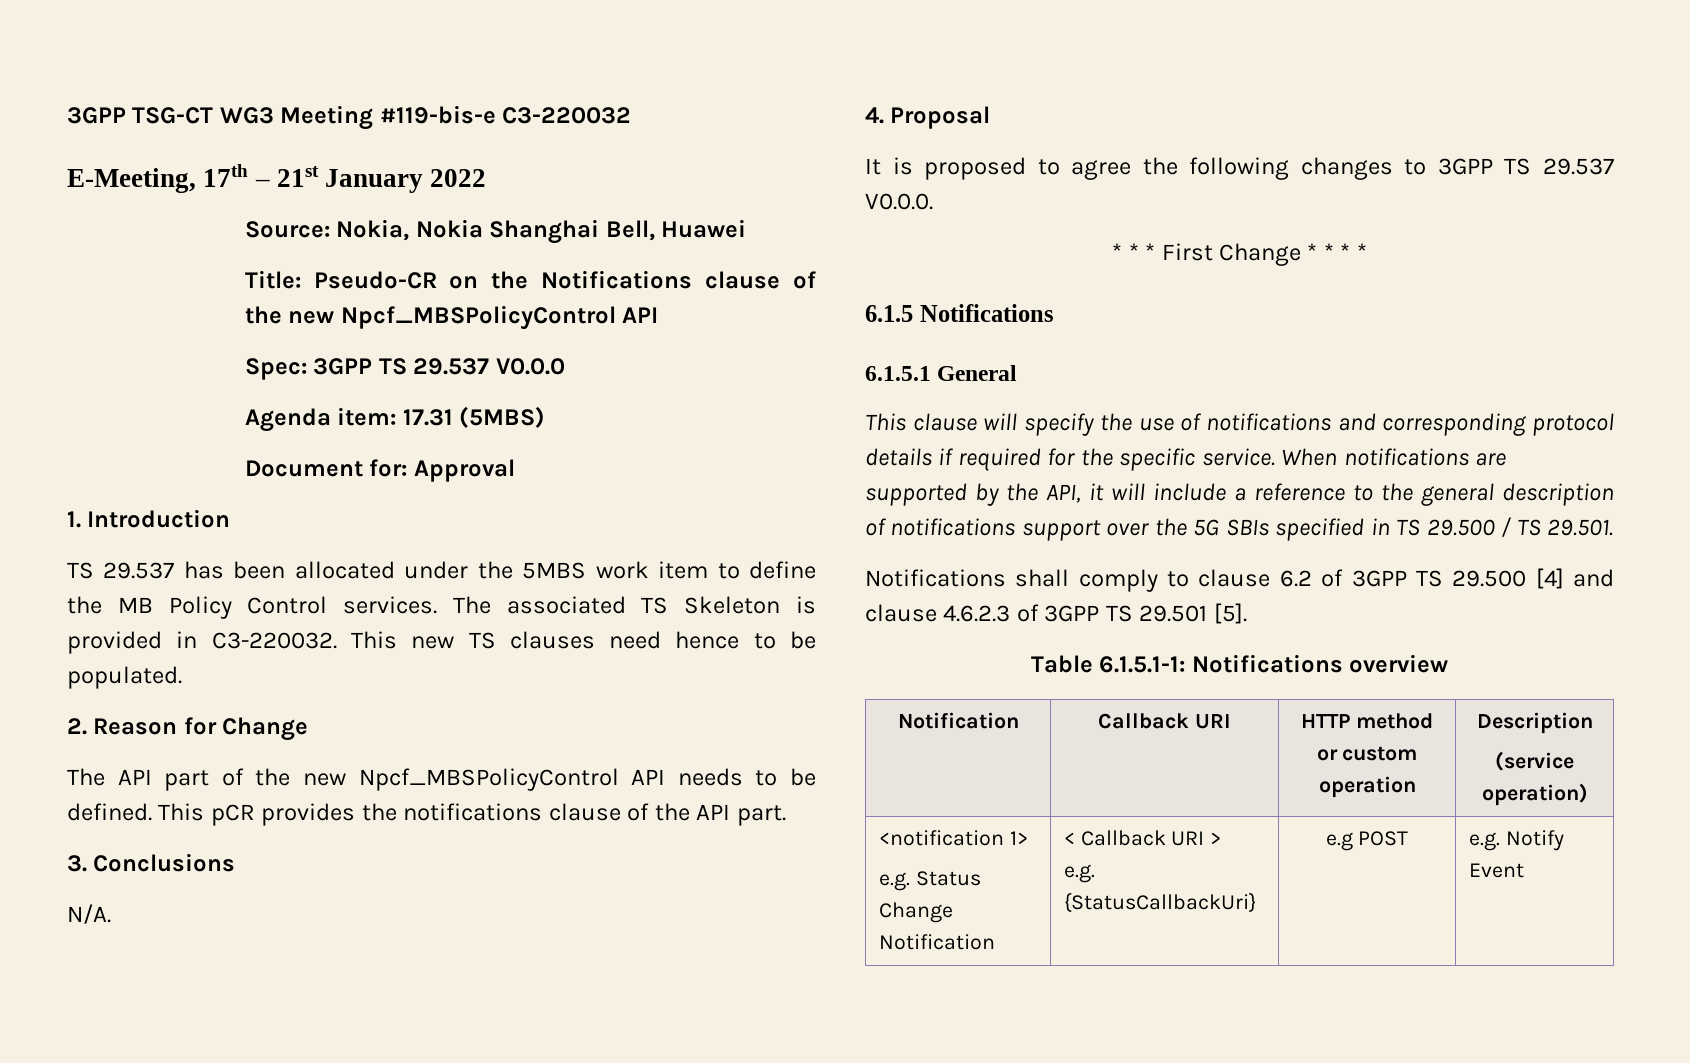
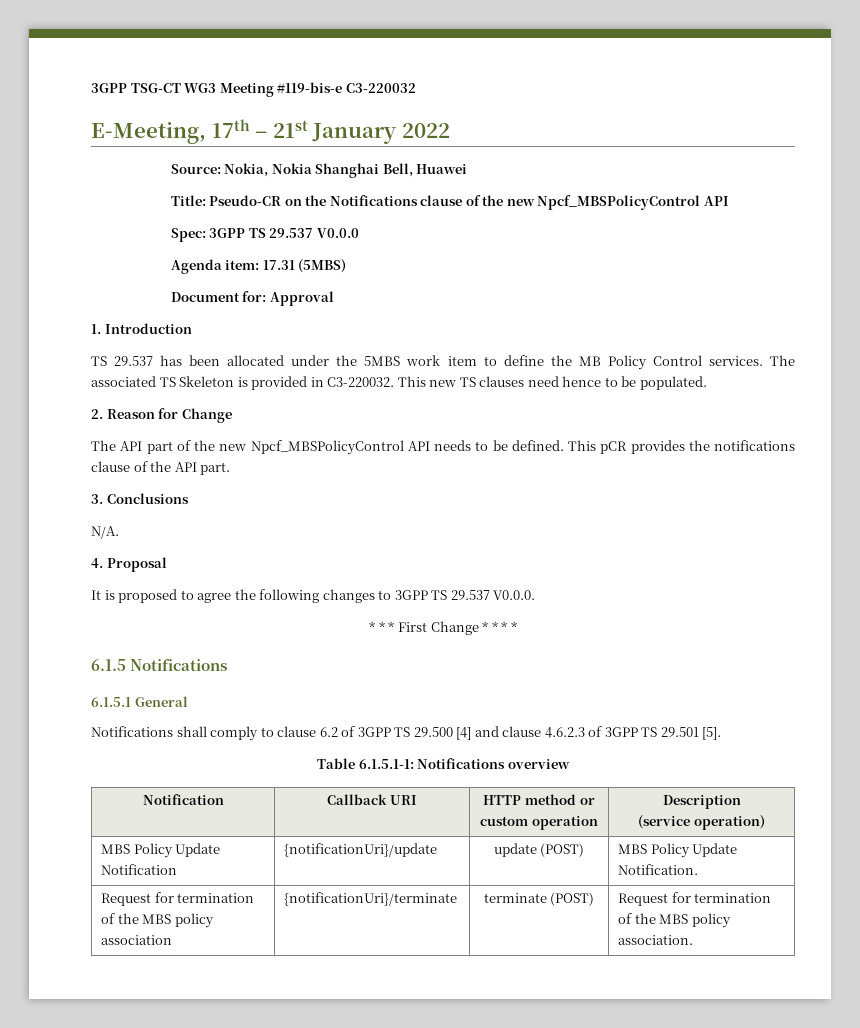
[865,413,1614,436] [865,448,1507,471] [865,483,1614,506] [865,517,1614,541] // This clause will specify the use of notifications and corresponding protocol details if required for the specific service. When notifications are supported by the API, it will include a reference to the general description of notifications support over the 5G SBIs specified in TS 29.500 / TS 29.501. -> (188, 701) none
[878,830,1028,846] [878,871,981,891] [878,902,953,923] [878,934,995,950] [1063,830,1222,846] [1063,864,1095,883] [1063,892,1256,912] [1325,831,1409,851] [1468,830,1564,851] [1468,863,1524,878] <notification 1> // e.g. Status Change Notification | < Callback URI > // e.g. {StatusCallbackUri} | e.g POST | e.g. Notify Event -> [101,843,221,858] [101,864,178,875] [284,843,438,857] [493,843,585,857] [618,843,738,858] [618,864,699,875] [101,892,255,906] [101,913,214,928] [101,935,173,945] [284,892,458,906] [483,892,595,906] [618,892,772,906] [618,913,731,928] [618,935,694,945] MBS Policy Update Notification | {notificationUri}/update | update (POST) | MBS Policy Update Notification. // Request for termination of the MBS policy association | {notificationUri}/terminate | terminate (POST) | Request for termination of the MBS policy association.

